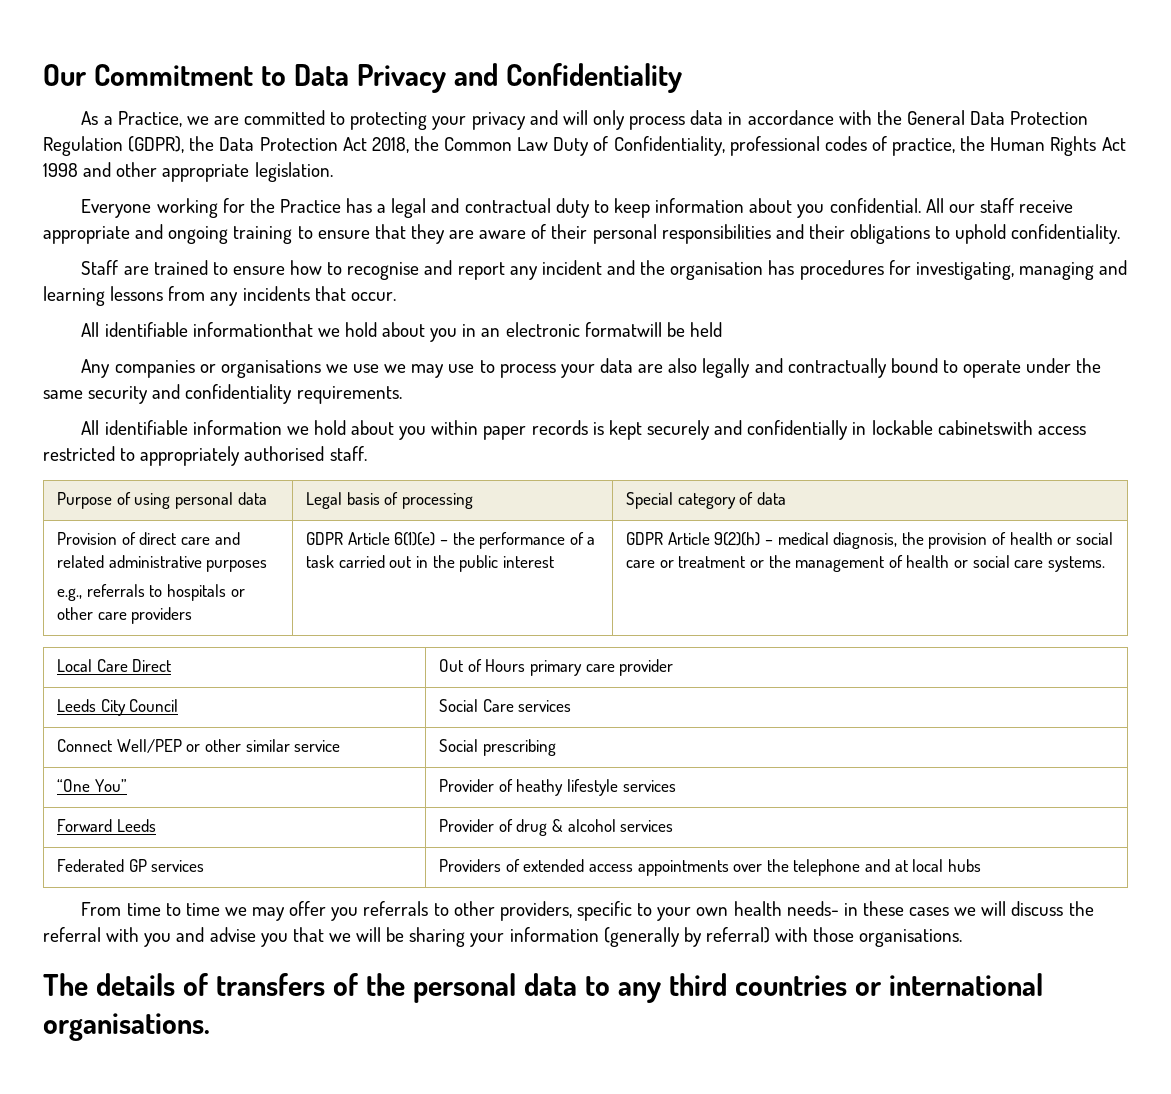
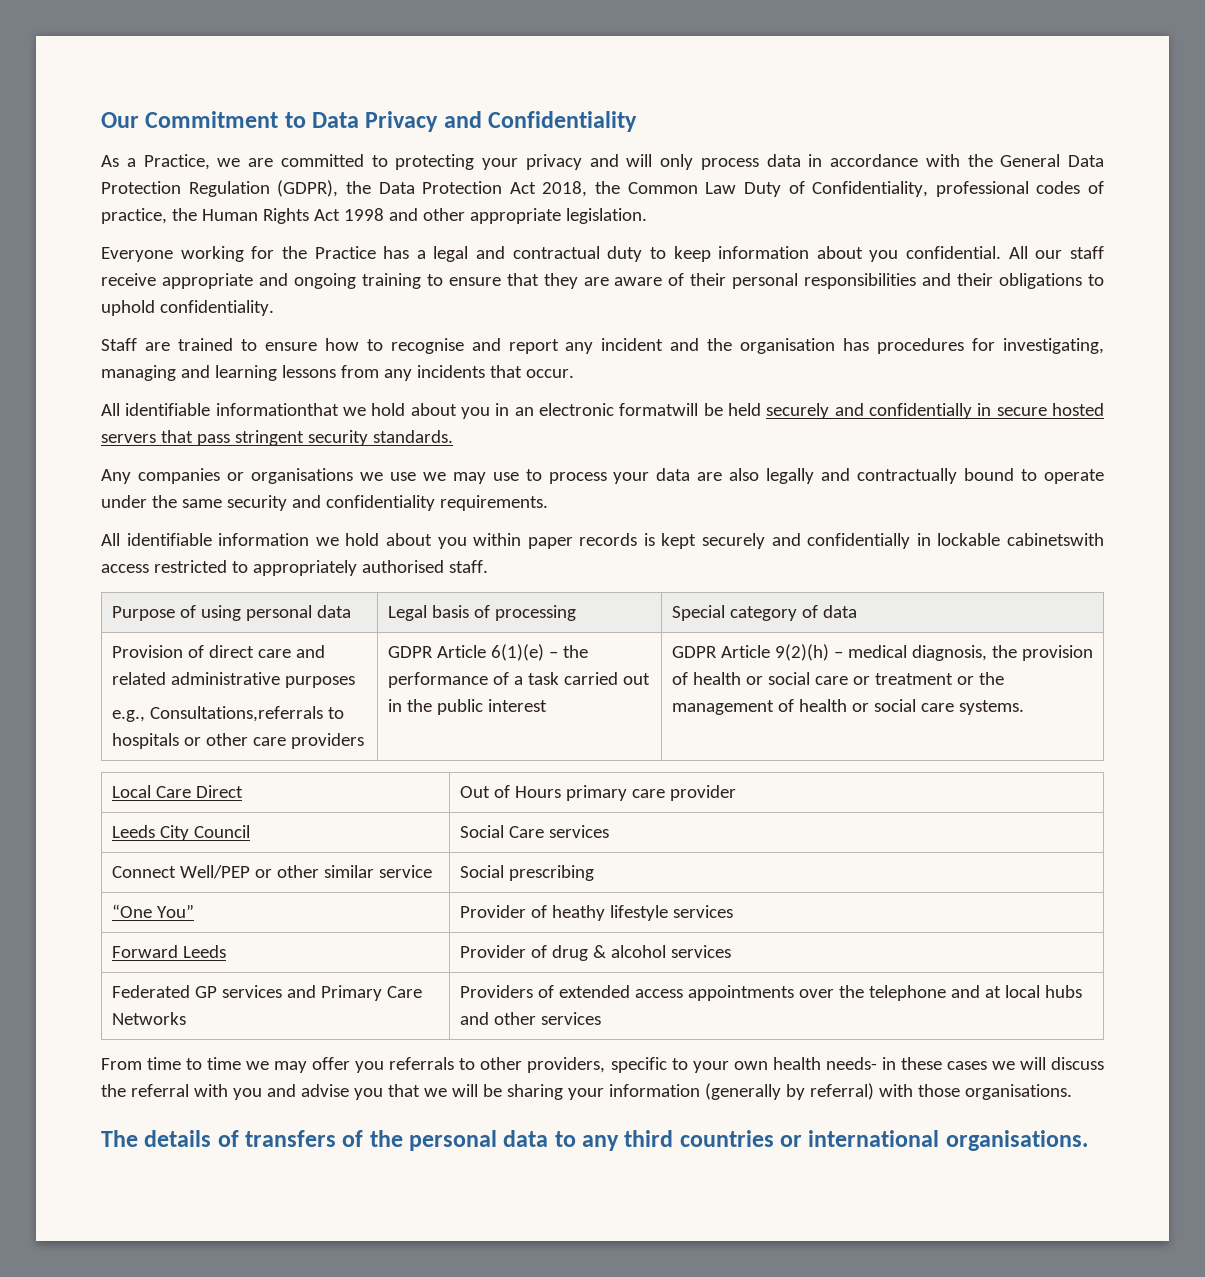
(722, 329) none -> [766,403,1105,419] [101,430,453,446] securely and confidentially in secure hosted servers that pass stringent security standards.
[86,584,145,597] referrals -> [150,706,324,722] Consultations,referrals
(205, 866) none -> [287,985,422,1001] [112,1012,187,1025] and Primary Care Networks
(981, 865) none -> [460,1012,602,1025] and other services

